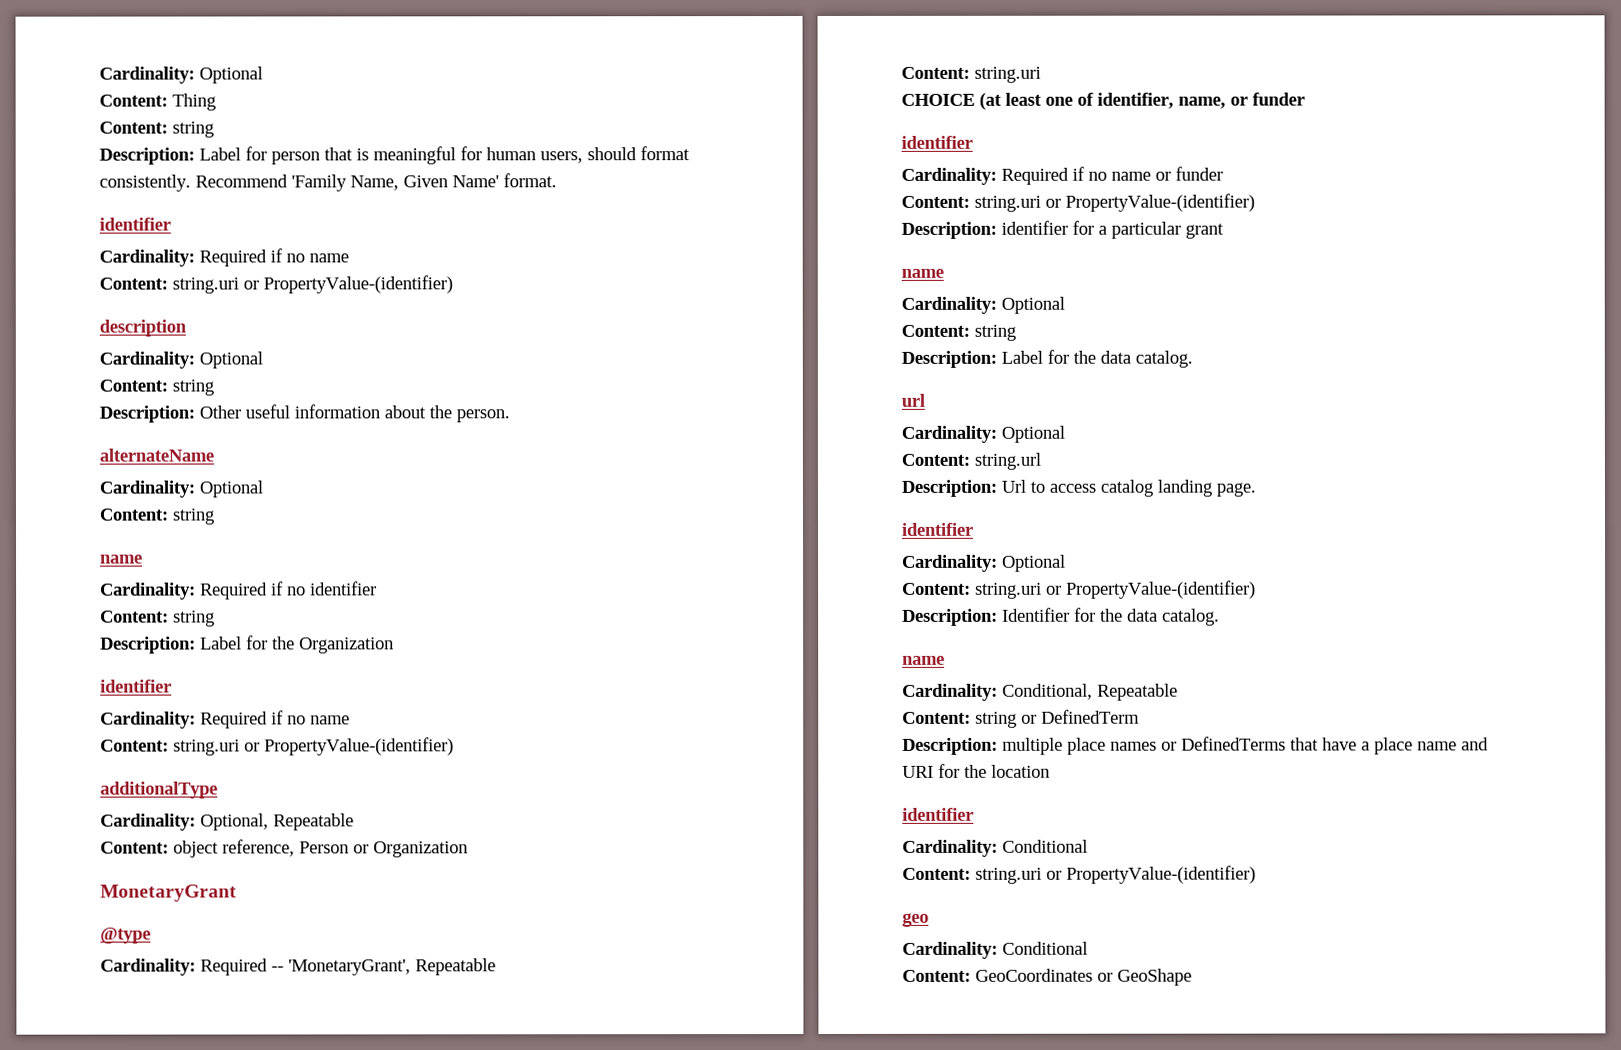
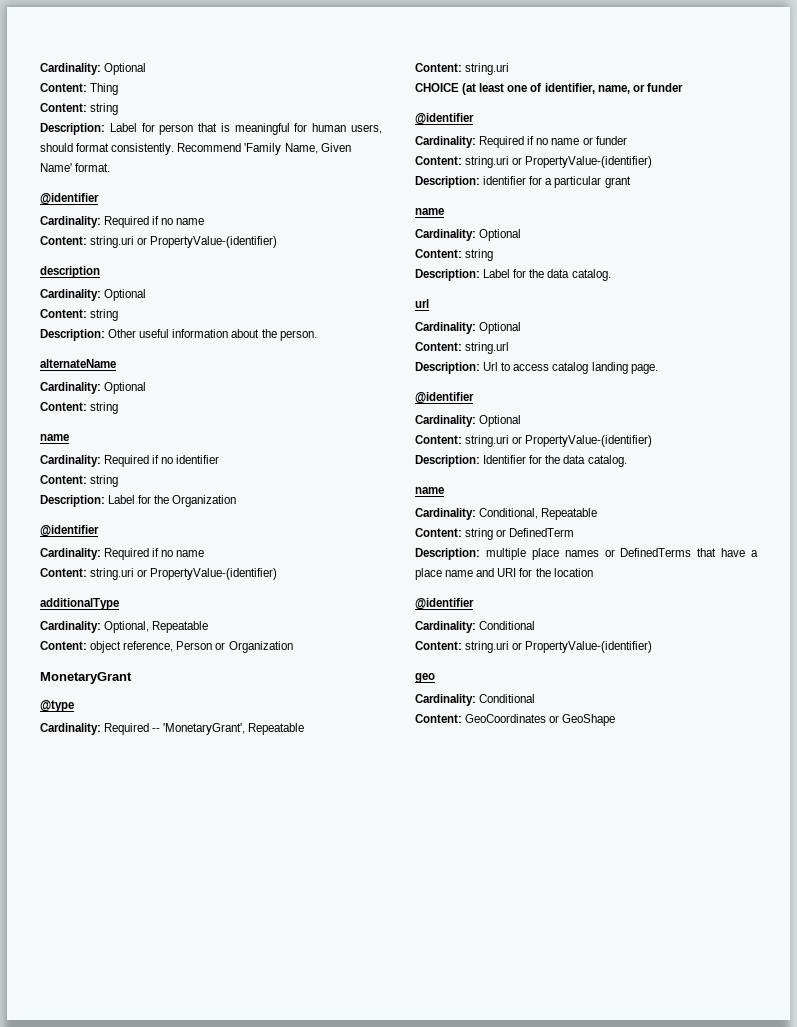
[99,217,171,231] identifier -> [40,193,99,205] @identifier
[100,679,172,693] identifier -> [40,525,99,537] @identifier
[901,135,973,149] identifier -> [415,113,474,125] @identifier
[901,522,974,536] identifier -> [415,392,474,404] @identifier
[902,807,974,821] identifier -> [415,598,474,610] @identifier

